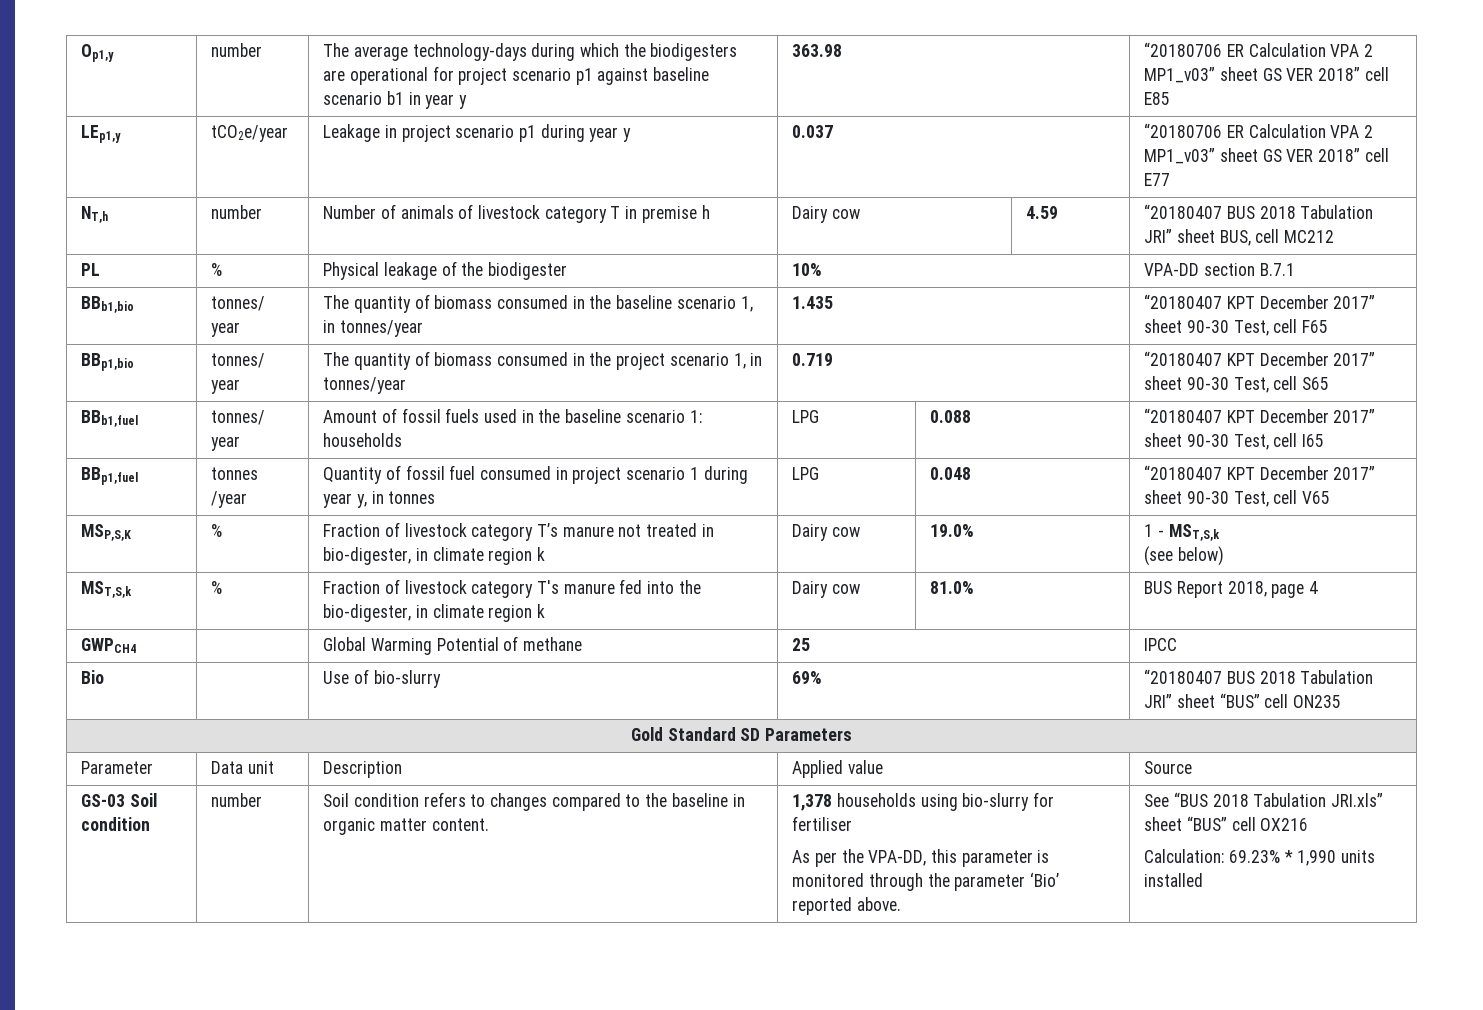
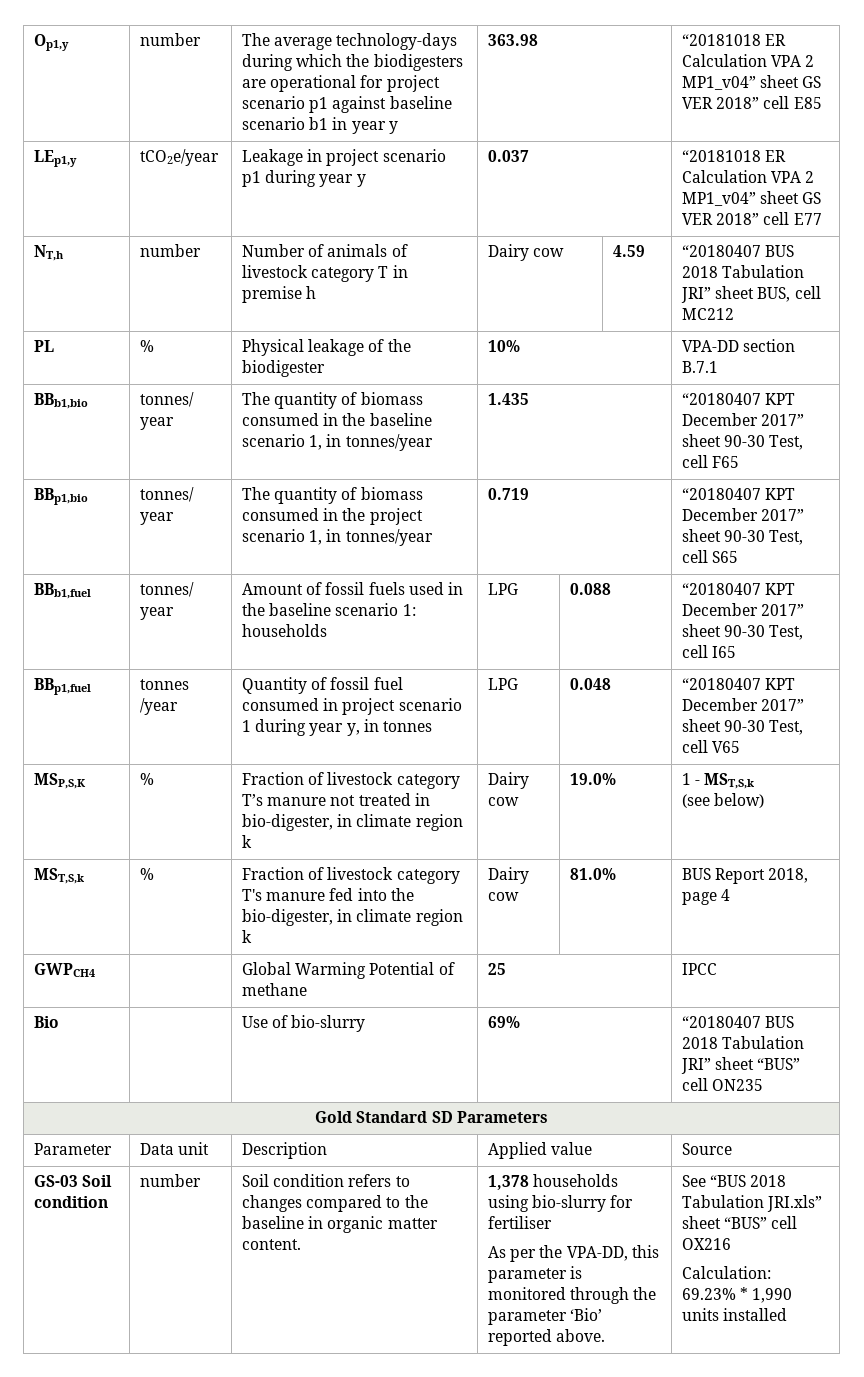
[1144,42,1373,57] [1144,67,1216,83] “20180706 ER Calculation VPA 2 MP1_v03” -> [682,34,787,46] [682,54,815,67] [682,76,757,90] “20181018 ER Calculation VPA 2 MP1_v04”
[1144,123,1373,138] [1144,148,1216,164] “20180706 ER Calculation VPA 2 MP1_v03” -> [682,150,787,162] [682,170,815,183] [682,192,757,206] “20181018 ER Calculation VPA 2 MP1_v04”

